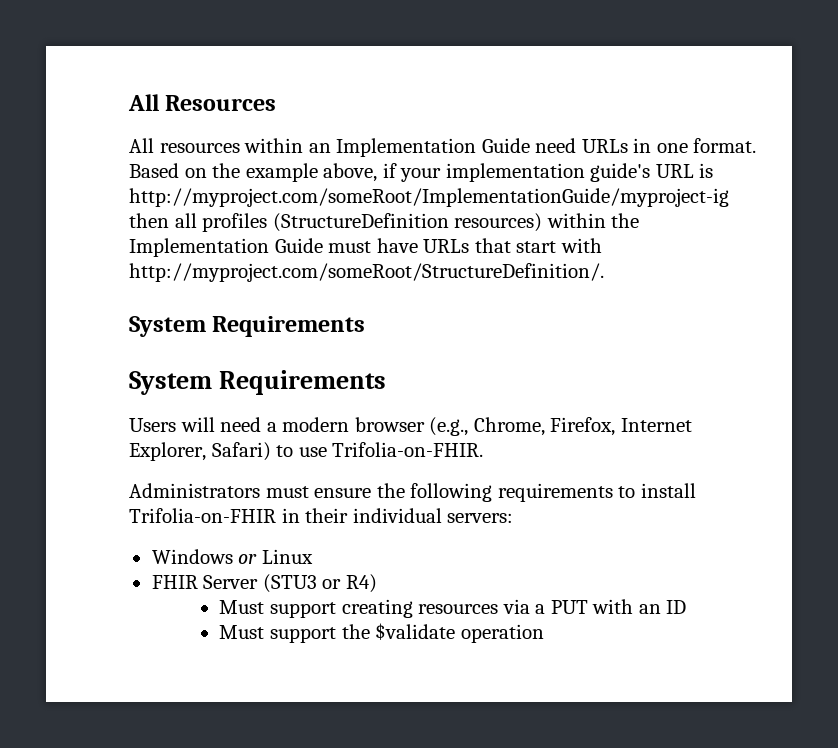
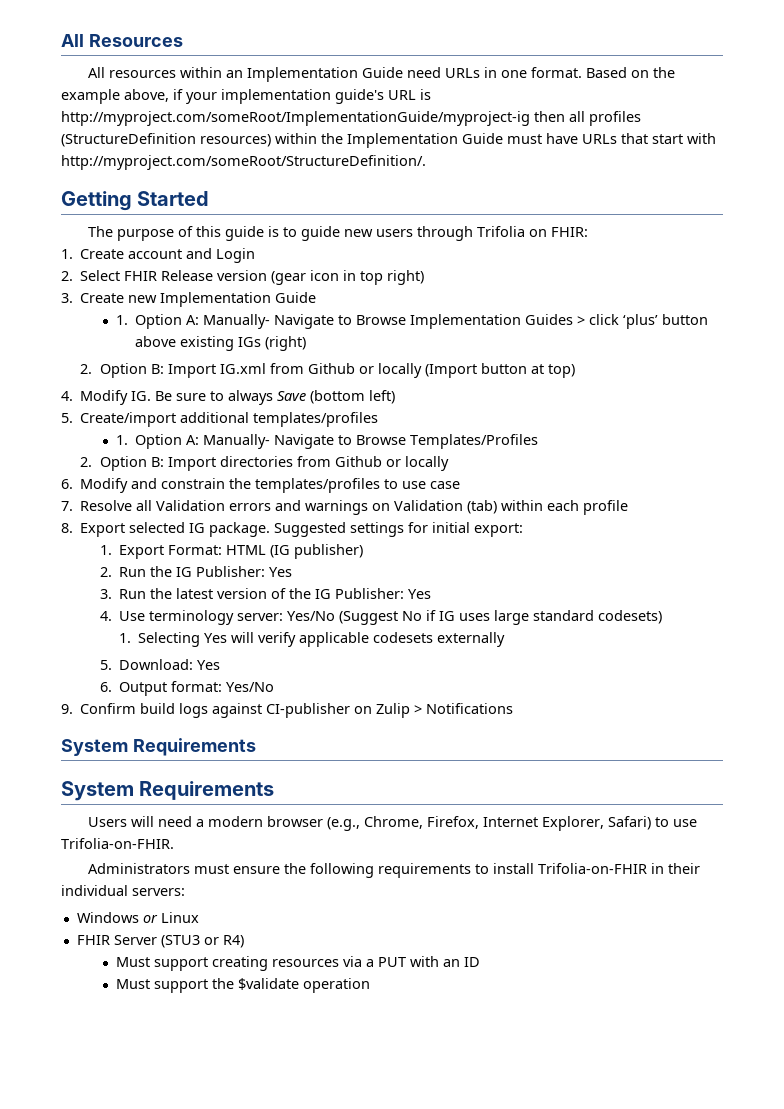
(604, 272) none -> [61,191,210,211] [88,226,589,241] [61,248,256,263] [61,270,425,285] [61,292,317,307] [115,314,709,329] [135,336,307,351] [80,363,575,378] [61,390,396,405] [61,412,379,427] [115,434,539,449] [80,456,449,471] [61,478,461,493] [61,500,629,515] [61,522,524,537] [99,544,364,559] [99,566,293,577] [99,588,432,599] [99,610,663,625] [119,632,506,647] [99,659,221,670] [99,681,275,696] [61,703,514,718] // Getting Started // The purpose of this guide is to guide new users through Trifolia on FHIR: // 1. Create account and Login // 2. Select FHIR Release version (gear icon in top right) // 3. Create new Implementation Guide // 1. Option A: Manually- Navigate to Browse Implementation Guides > click ‘plus’ button above existing IGs (right) // 2. Option B: Import IG.xml from Github or locally (Import button at top) // 4. Modify IG. Be sure to always Save (bottom left) // 5. Create/import additional templates/profiles // 1. Option A: Manually- Navigate to Browse Templates/Profiles // 2. Option B: Import directories from Github or locally // 6. Modify and constrain the templates/profiles to use case // 7. Resolve all Validation errors and warnings on Validation (tab) within each profile // 8. Export selected IG package. Suggested settings for initial export: // 1. Export Format: HTML (IG publisher) // 2. Run the IG Publisher: Yes // 3. Run the latest version of the IG Publisher: Yes // 4. Use terminology server: Yes/No (Suggest No if IG uses large standard codesets) // 1. Selecting Yes will verify applicable codesets externally // 5. Download: Yes // 6. Output format: Yes/No // 9. Confirm build logs against CI-publisher on Zulip > Notifications

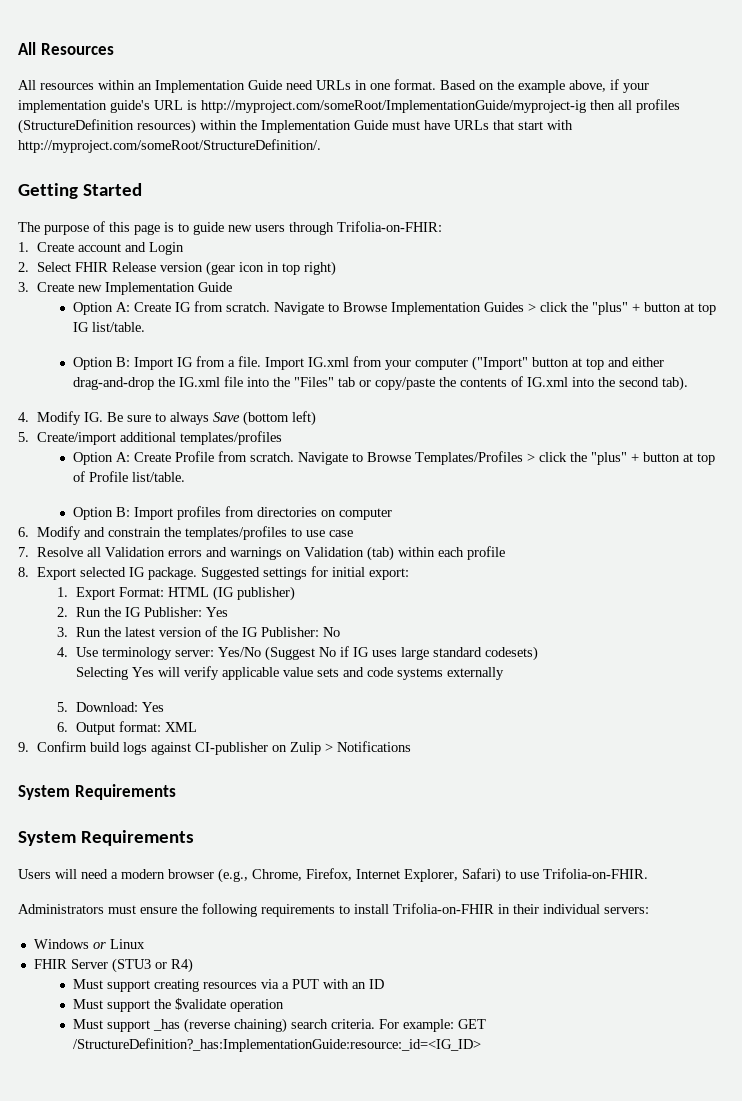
[225,226,265,241] guide -> [134,224,160,235] page
[477,226,589,237] Trifolia on FHIR: -> [337,221,442,232] Trifolia-on-FHIR:
[115,314,271,329] 1. Option A: Manually- -> [72,301,270,315] Option A: Create IG from scratch.
[623,314,709,329] [135,336,307,351] [80,363,575,378] ‘plus’ button above existing IGs (right) // 2. Option B: Import IG.xml from Github or locally (Import button at top) -> [570,302,716,315] [72,322,145,332] [72,356,664,371] [72,376,688,391] the "plus" + button at top IG list/table. // Option B: Import IG from a file. Import IG.xml from your computer ("Import" button at top and either drag-and-drop the IG.xml file into the "Files" tab or copy/paste the contents of IG.xml into the second tab).
[115,434,271,449] 1. Option A: Manually- -> [72,451,294,465] Option A: Create Profile from scratch.
[80,456,449,471] // 2. Option B: Import directories from Github or locally -> [526,452,715,465] [72,471,185,482] [72,506,392,520] > click the "plus" + button at top of Profile list/table. // Option B: Import profiles from directories on computer
[408,589,432,599] Yes -> [322,627,340,637] No
[119,633,132,643] 1. -> (538, 653) none
[373,632,434,643] codesets -> [282,667,443,680] value sets and code systems
[226,682,275,692] Yes/No -> [164,722,197,732] XML
(370, 985) none -> [72,1018,486,1033] [72,1038,481,1052] // Must support _has (reverse chaining) search criteria. For example: GET /StructureDefinition?_has:ImplementationGuide:resource:_id=<IG_ID>

